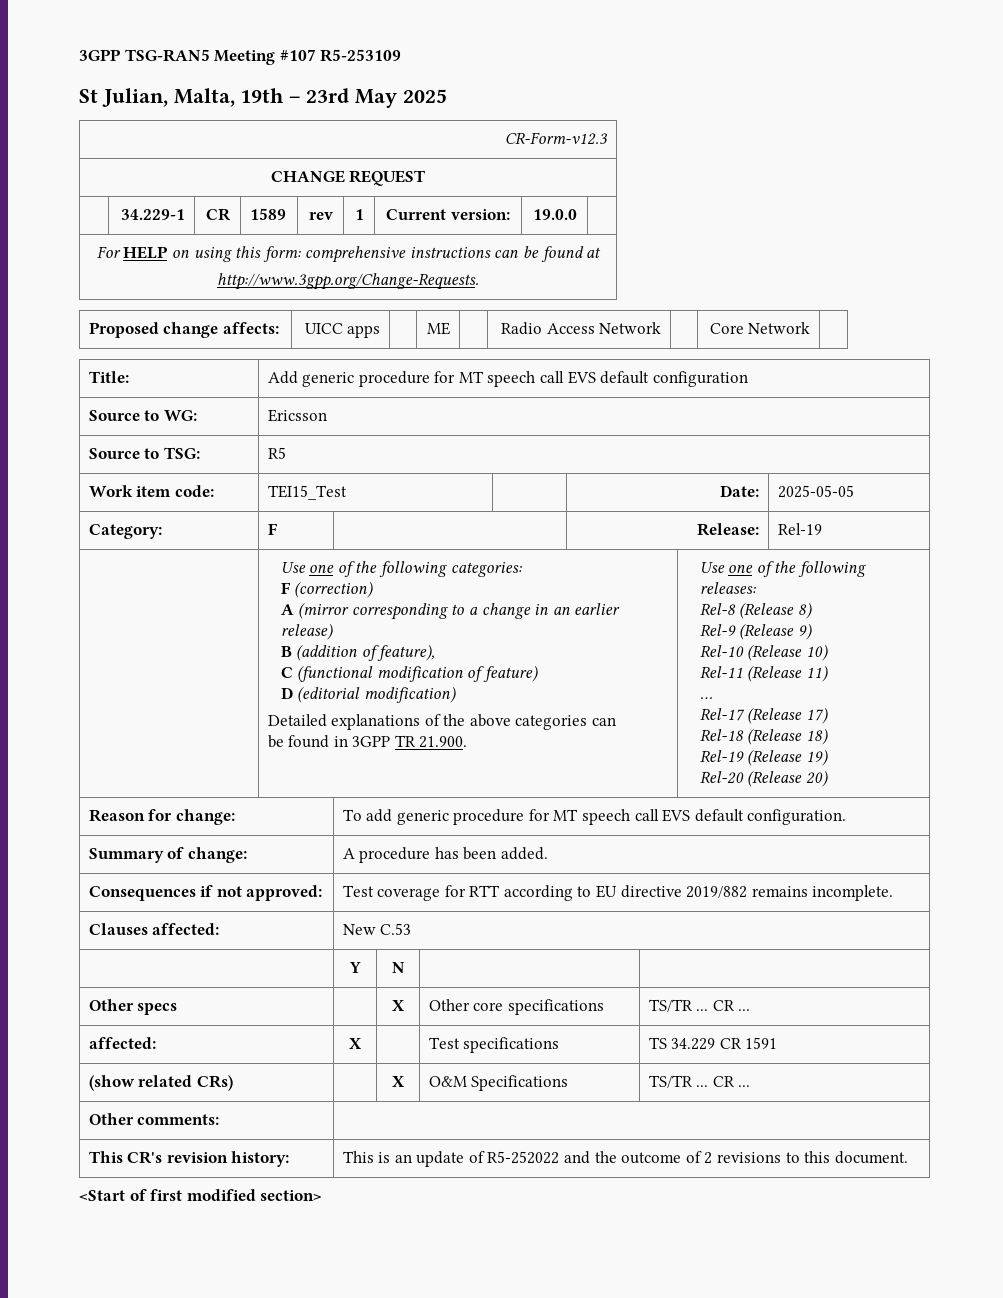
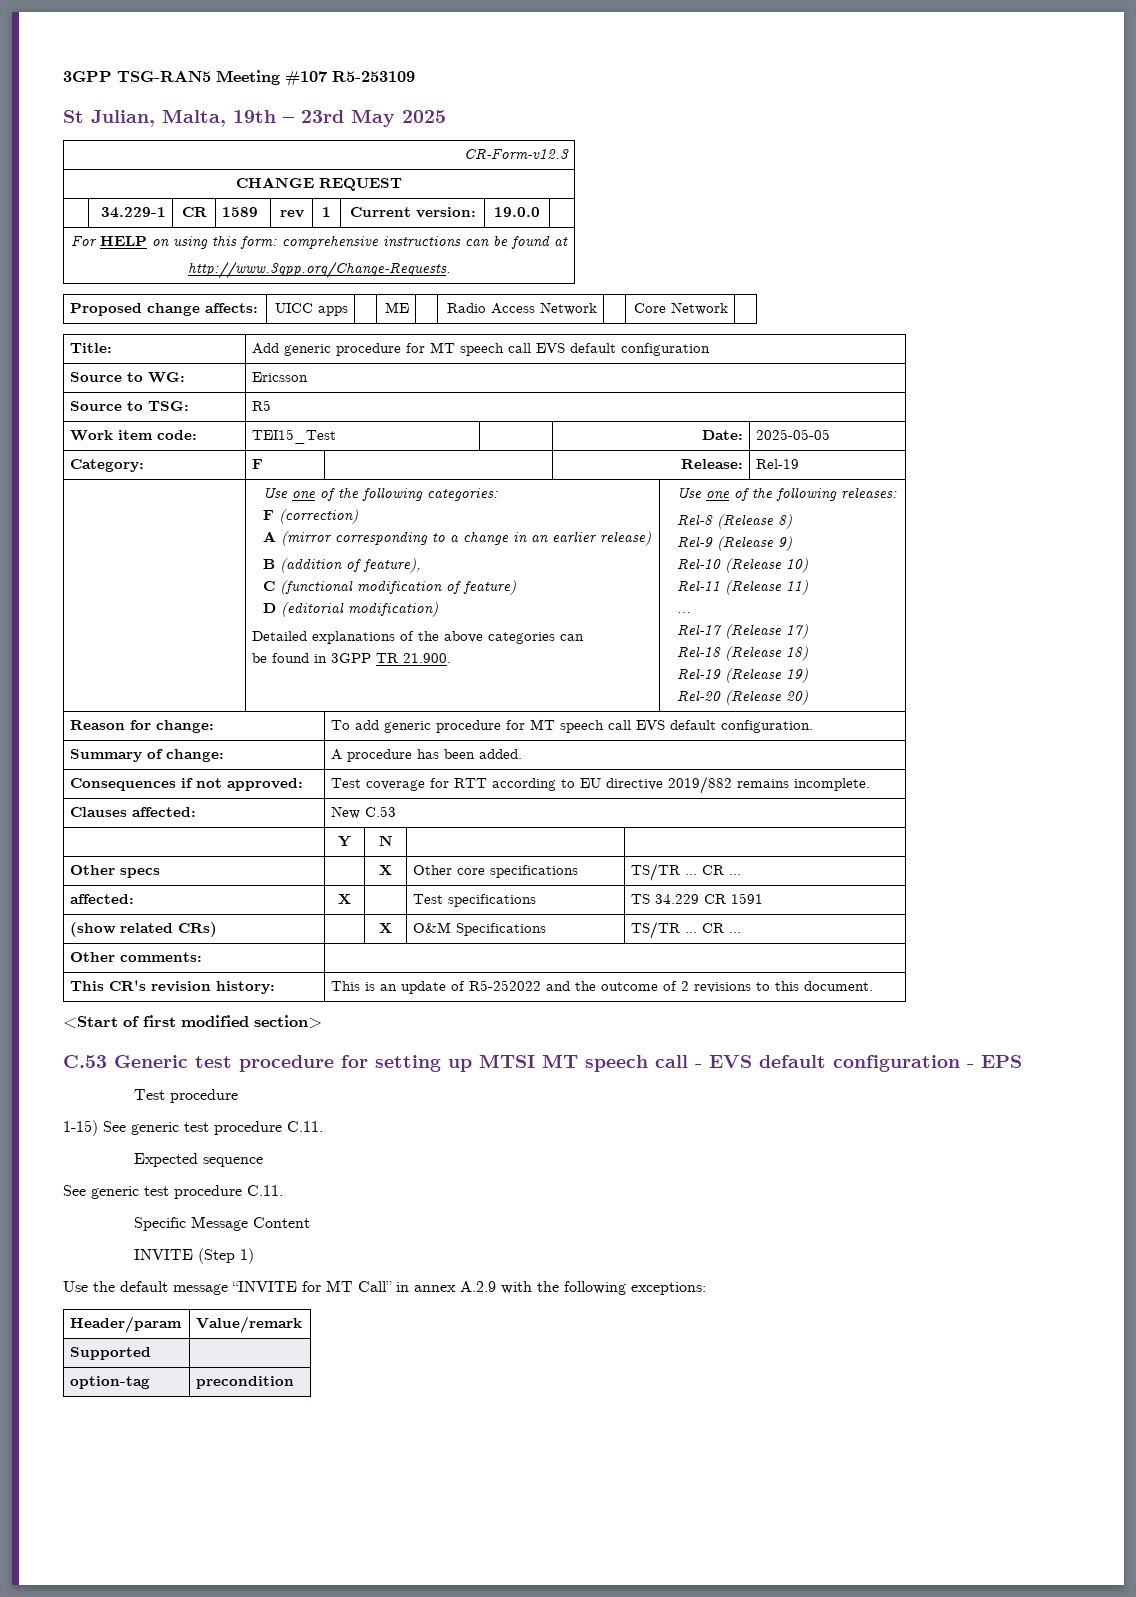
(323, 1195) none -> [63,1054,1022,1072] [133,1089,238,1103] [63,1120,323,1136] [133,1153,263,1167] [63,1185,283,1199] [133,1216,310,1231] [133,1248,254,1264] [63,1280,706,1295] [70,1316,183,1333] [196,1316,303,1333] [70,1347,152,1360] [70,1376,151,1389] [196,1376,295,1389] // C.53 Generic test procedure for setting up MTSI MT speech call - EVS default configuration - EPS // Test procedure // 1-15) See generic test procedure C.11. // Expected sequence // See generic test procedure C.11. // Specific Message Content // INVITE (Step 1) // Use the default message “INVITE for MT Call” in annex A.2.9 with the following exceptions: // Header/param | Value/remark // Supported | // option-tag | precondition

